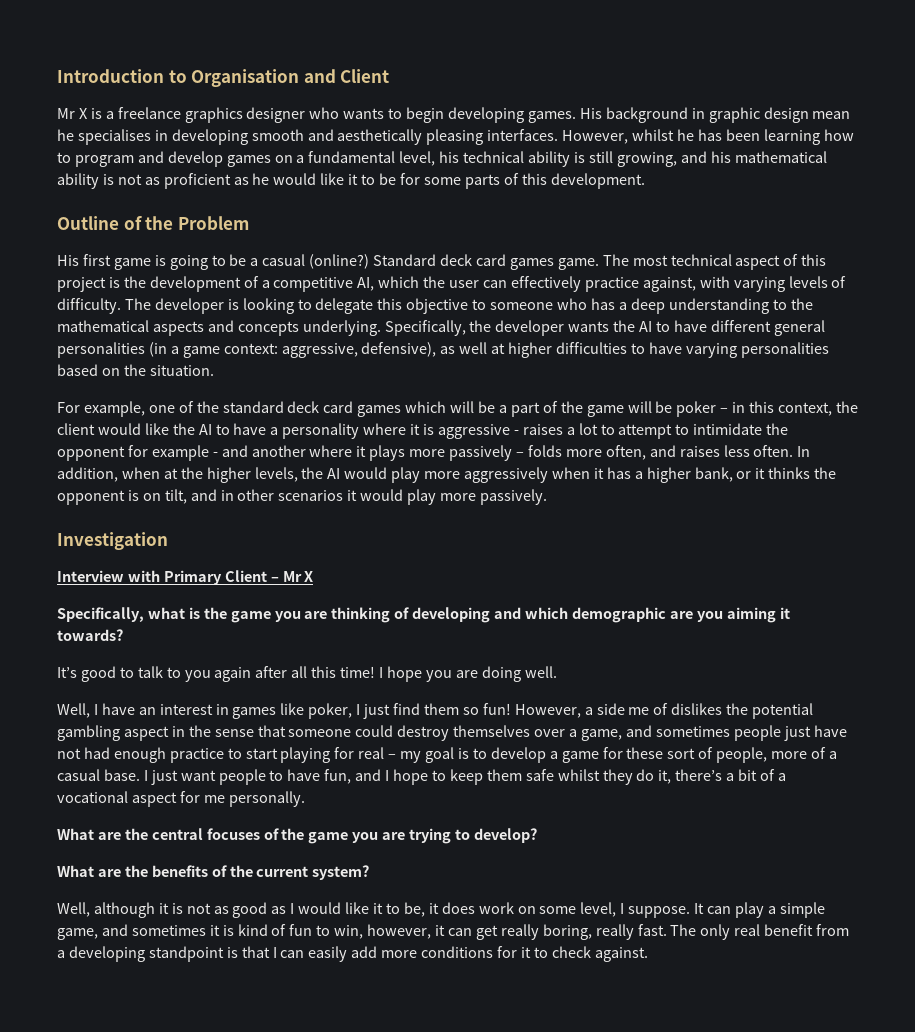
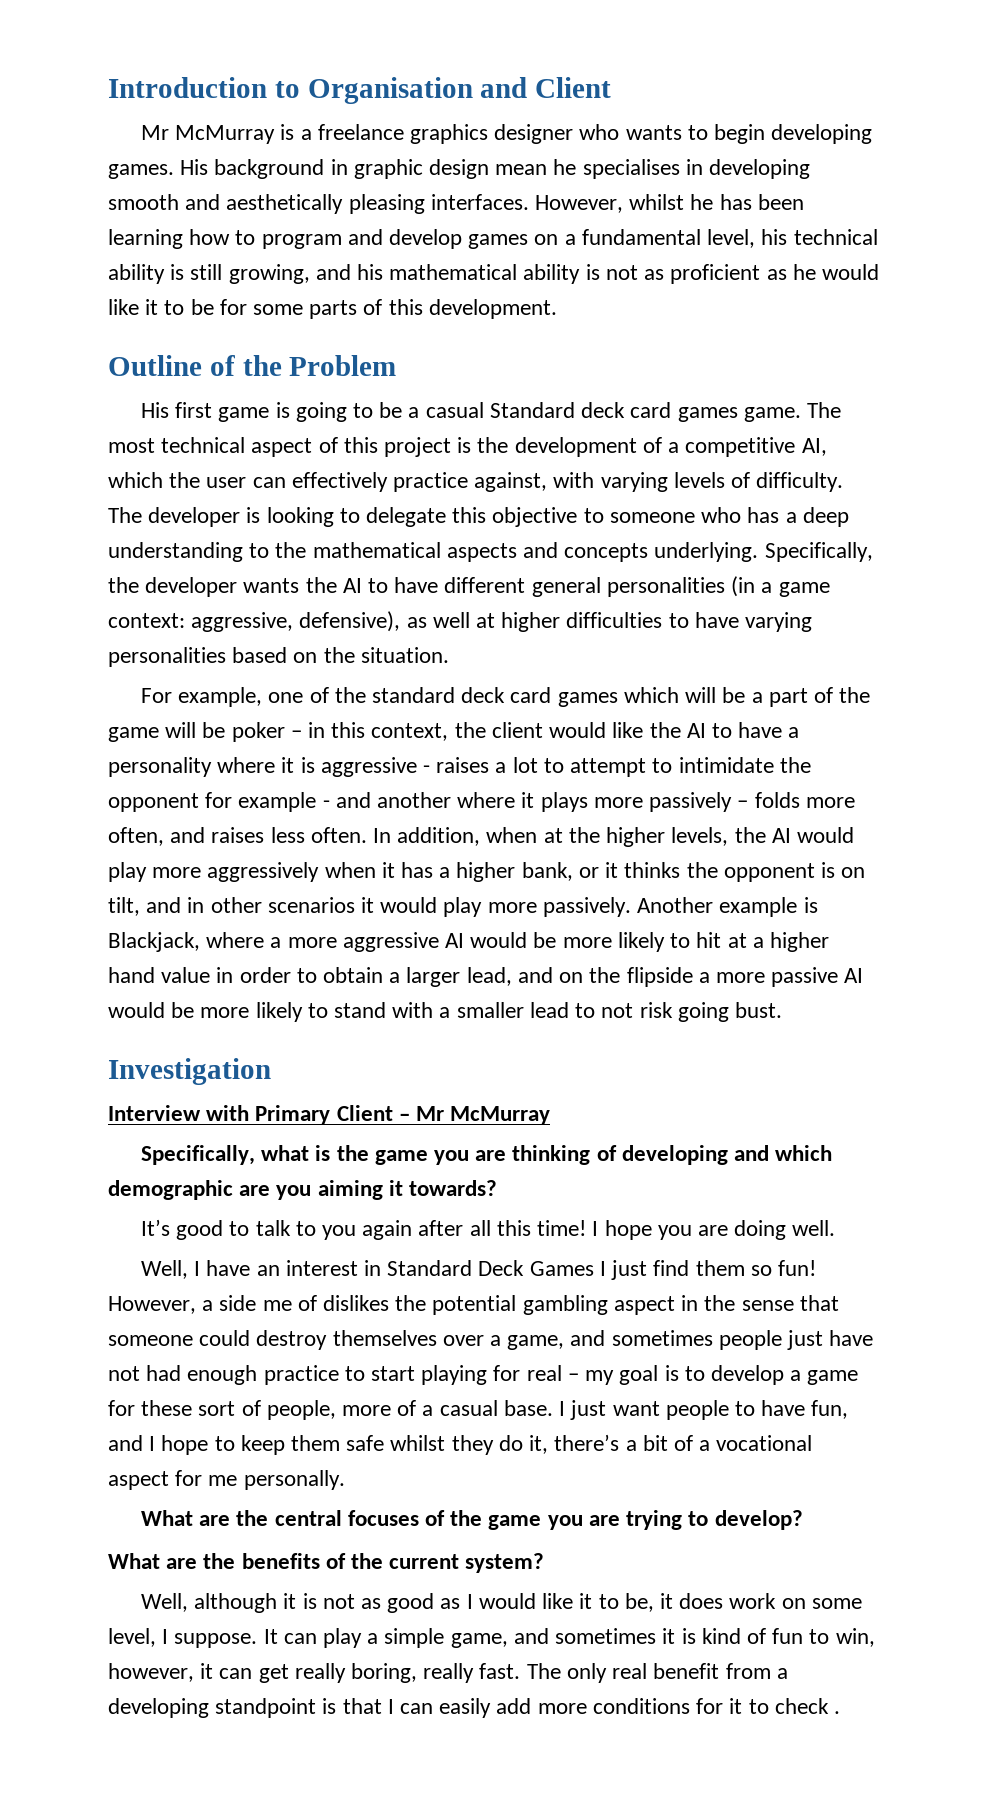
[78,108,88,119] X -> [175,125,276,144] McMurray
[309,254,370,269] (online?) -> (484, 410) none
(547, 497) none -> [637,897,818,917] [108,932,829,952] [108,967,864,987] [108,1002,782,1022] Another example is Blackjack, where a more aggressive AI would be more likely to hit at a higher hand value in order to obtain a larger lead, and on the flipside a more passive AI would be more likely to stand with a smaller lead to not risk going bust.
[304,571,314,582] X -> [450,1106,551,1125] McMurray
[232,703,353,719] games like poker, -> [387,1260,594,1276] Standard Deck Games
[594,947,648,962] against. -> [833,1711,840,1714] .

